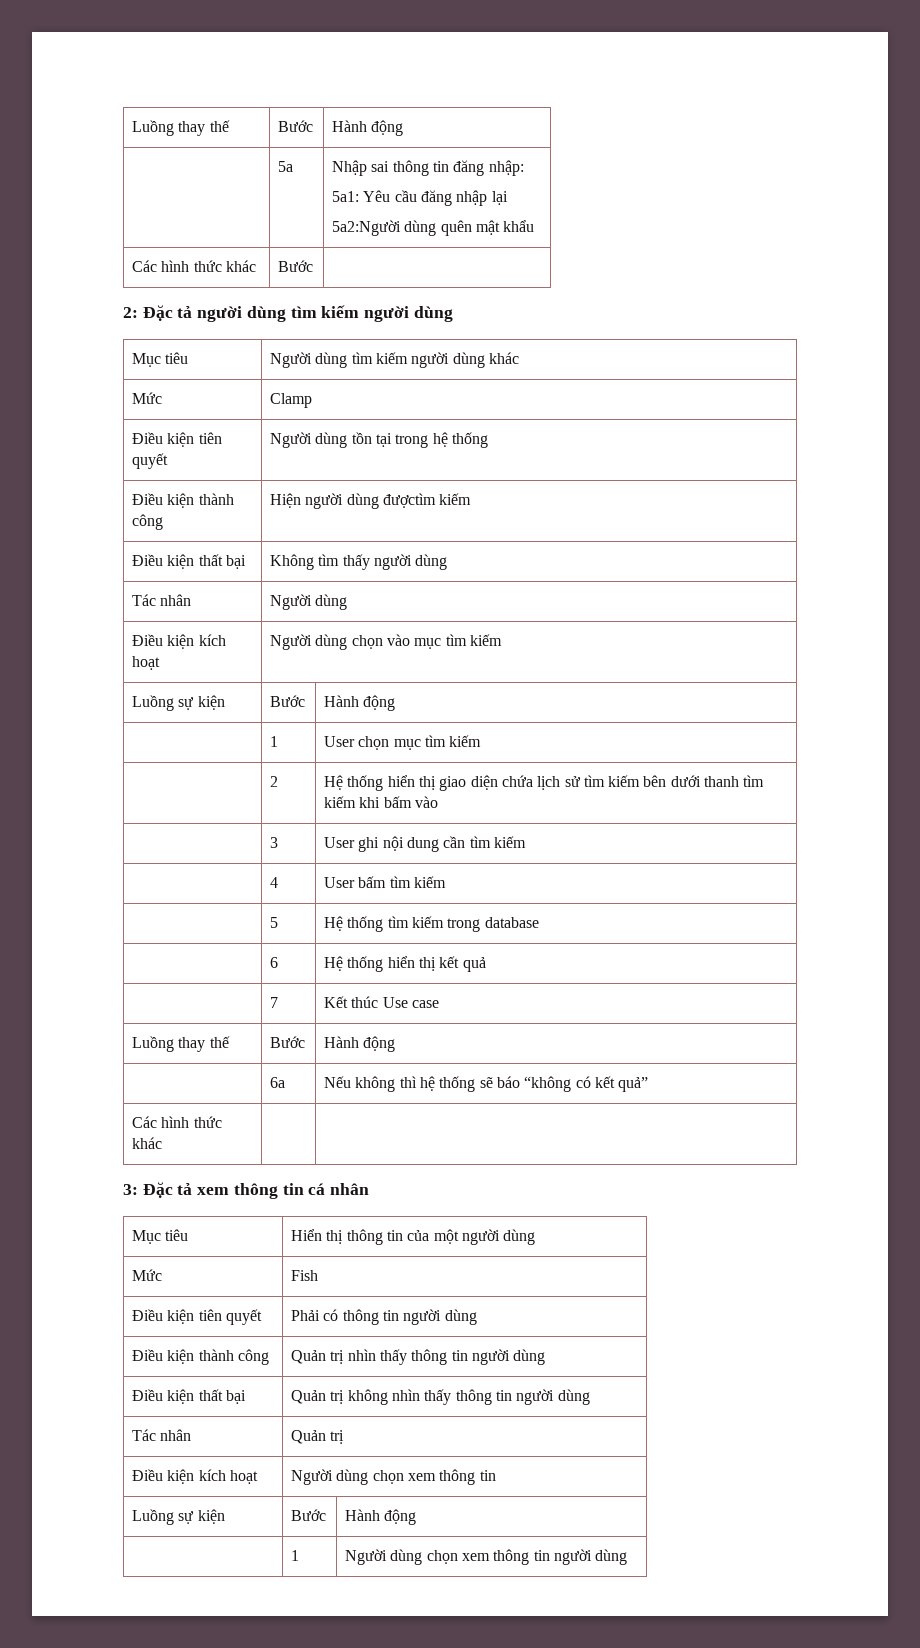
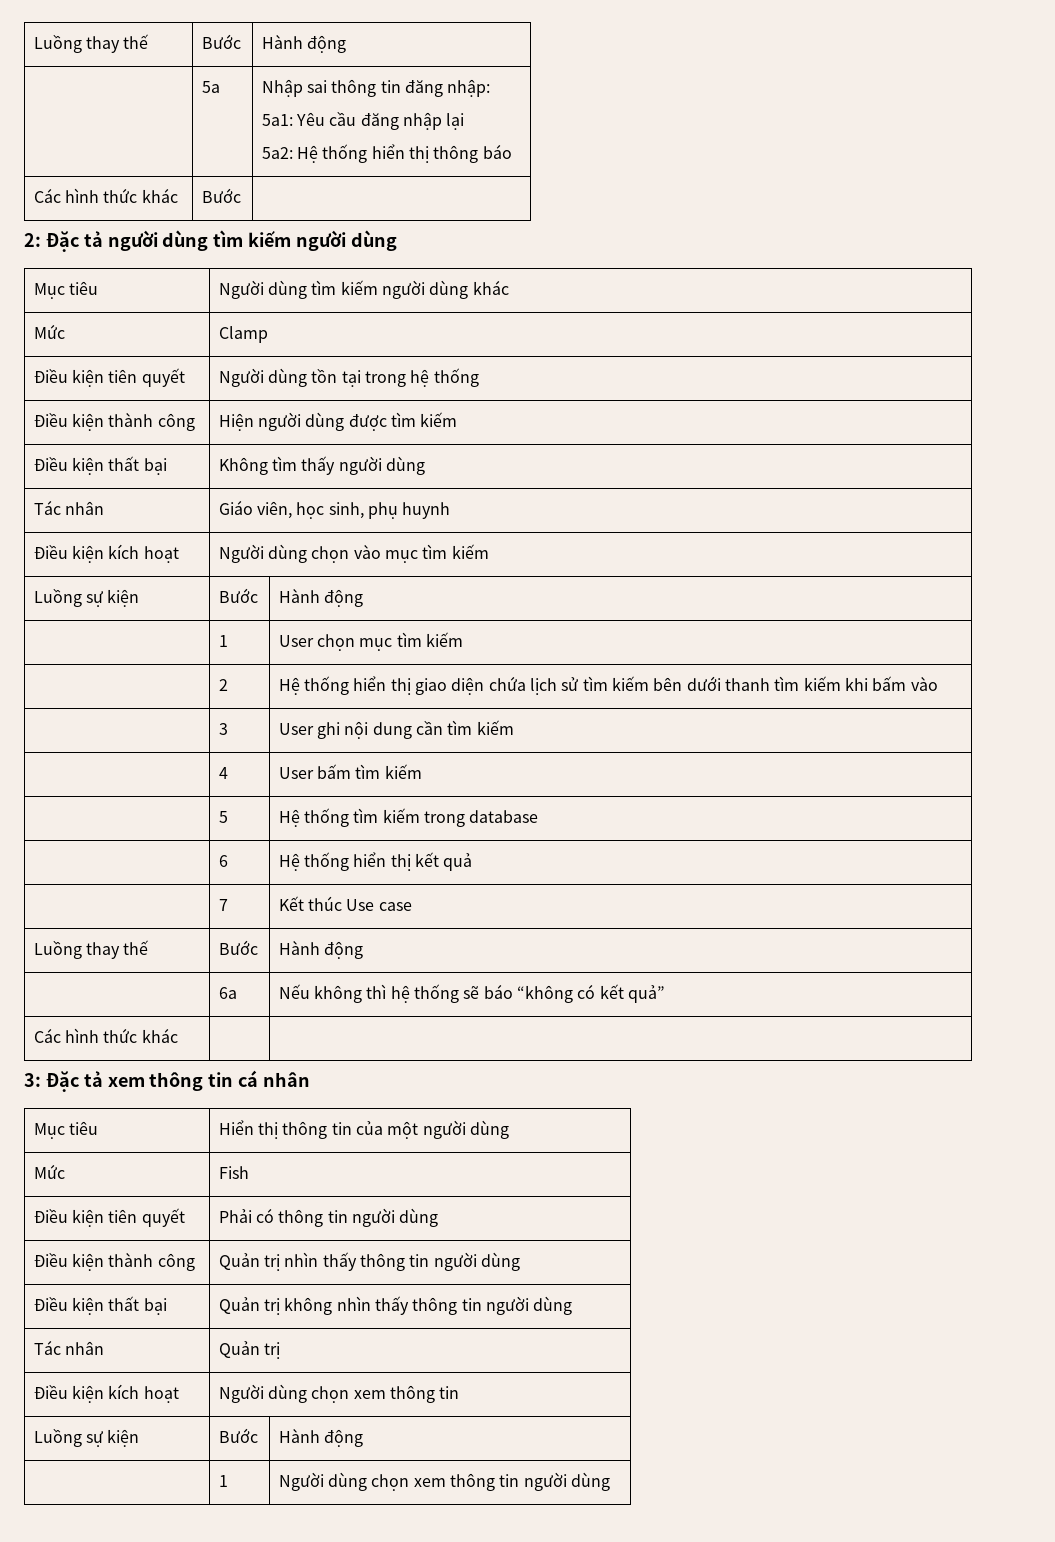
[331,220,535,236] 5a2:Người dùng quên mật khẩu -> [261,144,512,163] 5a2: Hệ thống hiển thị thông báo
[382,493,436,508] đượctìm -> [348,412,417,431] được tìm
[269,594,348,610] Người dùng -> [218,500,451,519] Giáo viên, học sinh, phụ huynh

